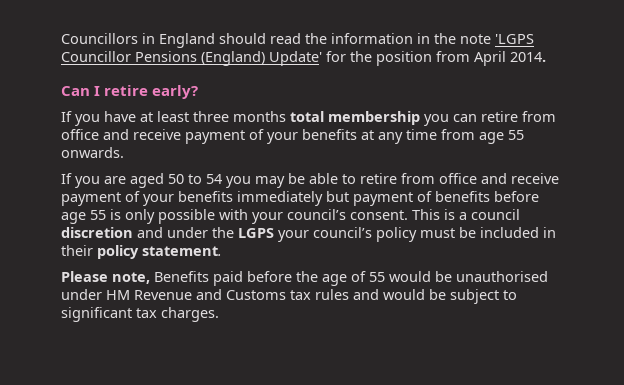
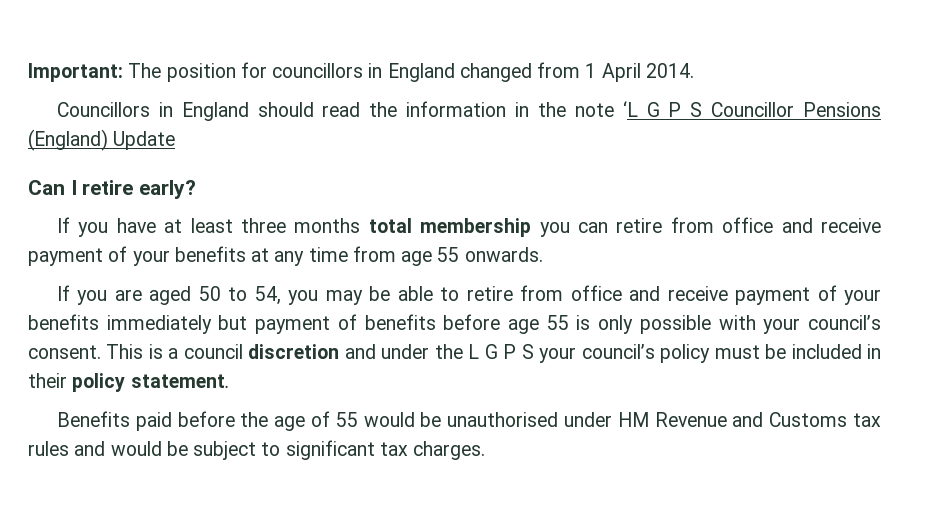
(61, 38) none -> [28,62,694,82] Important: The position for councillors in England changed from 1 April 2014. //
[495,34,534,44] [61,51,546,66] 'LGPS Councillor Pensions (England) Update' for the position from April 2014. -> [622,101,881,117] [28,129,176,151] ‘L G P S Councillor Pensions (England) Update
[206,174,222,184] 54 -> [254,286,281,305] 54,
[238,228,274,238] LGPS -> [468,344,534,359] L G P S
[61,271,150,284] Please note, -> (230, 381) none

